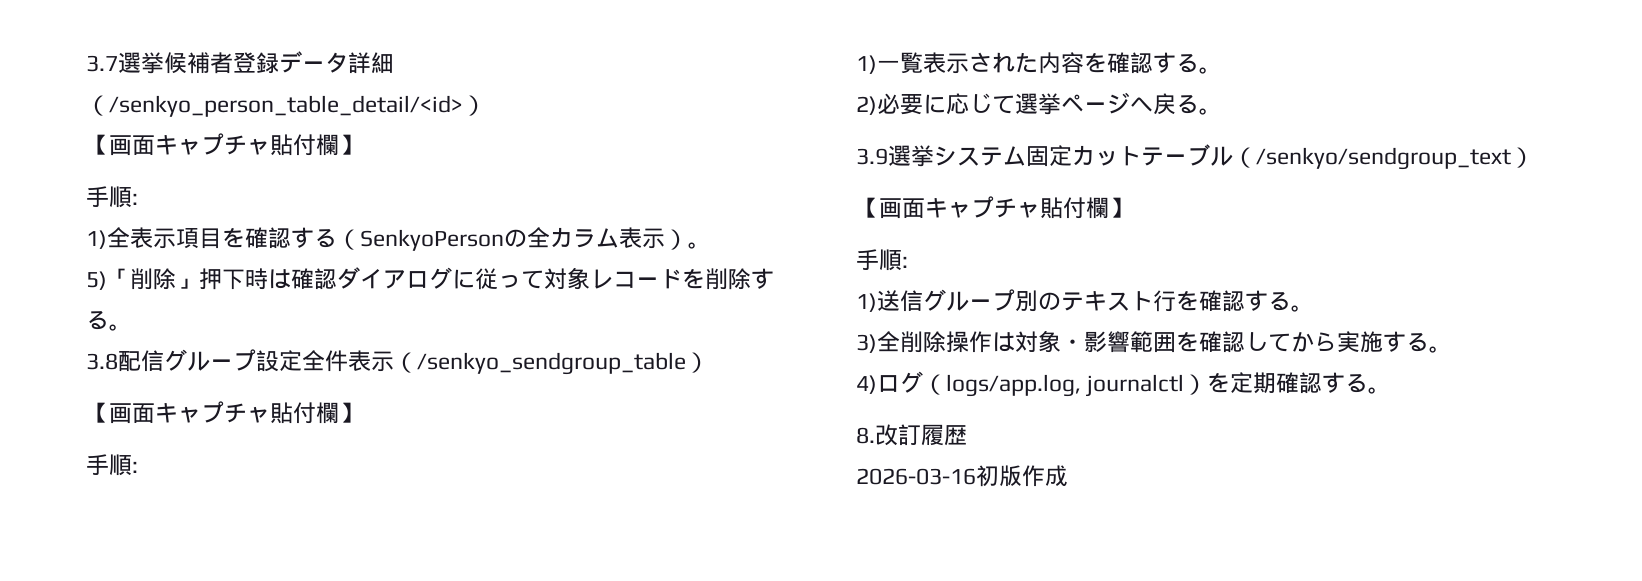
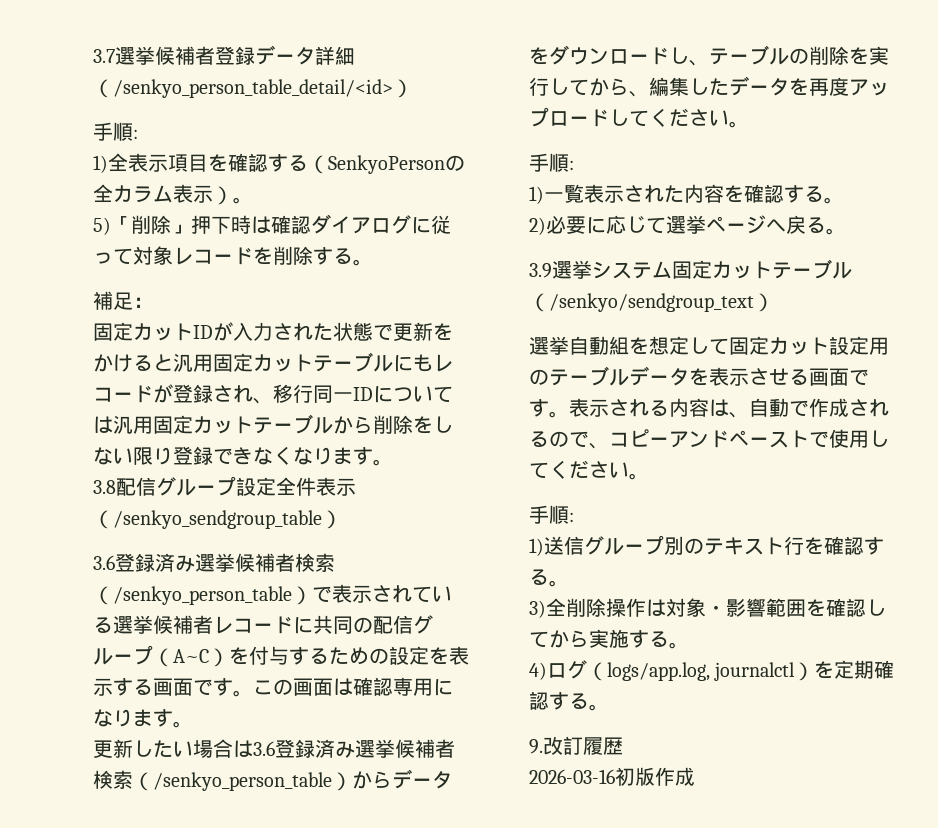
[86,133,362,156] // 【画面キャプチャ貼付欄】 -> (413, 88) none
(132, 327) none -> [93,291,153,310] [93,322,453,341] [93,352,453,372] [93,384,453,404] [93,414,453,434] [93,446,393,466] // 補足： // 固定カットIDが入力された状態で更新をかけると汎用固定カットテーブルにもレコードが登録され、移行同一IDについては汎用固定カットテーブルから削除をしない限り登録できなくなります。
[86,401,362,424] 【画面キャプチャ貼付欄】 -> [93,553,335,572] [93,584,452,605] [93,615,433,634] [93,645,469,667] [93,677,453,697] [93,709,193,728] [93,739,455,758] [93,769,452,791] [529,45,889,66] [529,76,889,97] [529,107,749,128] 3.6登録済み選挙候補者検索（/senkyo_person_table）で表示されている選挙候補者レコードに共同の配信グループ（A~C）を付与するための設定を表示する画面です。この画面は確認専用になります。 // 更新したい場合は3.6登録済み選挙候補者検索（/senkyo_person_table）からデータをダウンロードし、テーブルの削除を実行してから、編集したデータを再度アップロードしてください。
[856,196,1132,219] 【画面キャプチャ貼付欄】 -> [529,336,889,355] [529,366,869,386] [529,398,889,418] [529,429,889,449] [529,460,649,480] 選挙自動組を想定して固定カット設定用のテーブルデータを表示させる画面です。表示される内容は、自動で作成されるので、コピーアンドペーストで使用してください。
[856,427,875,444] 8. -> [529,739,543,754] 9.

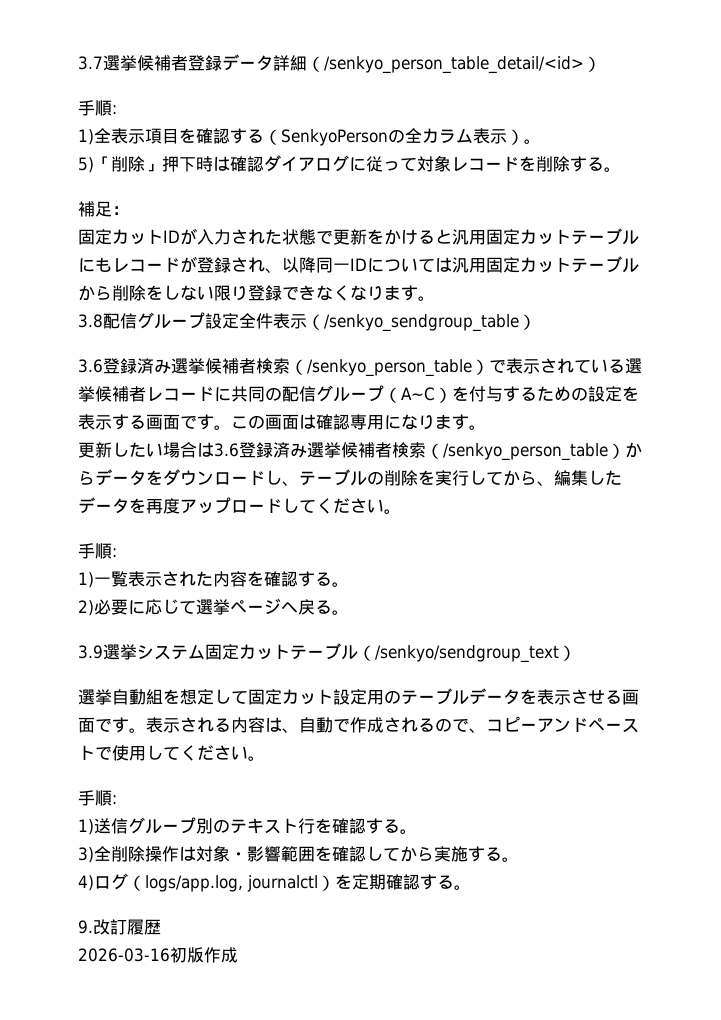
[273,384,313,403] 移行 -> [282,257,316,273] 以降

